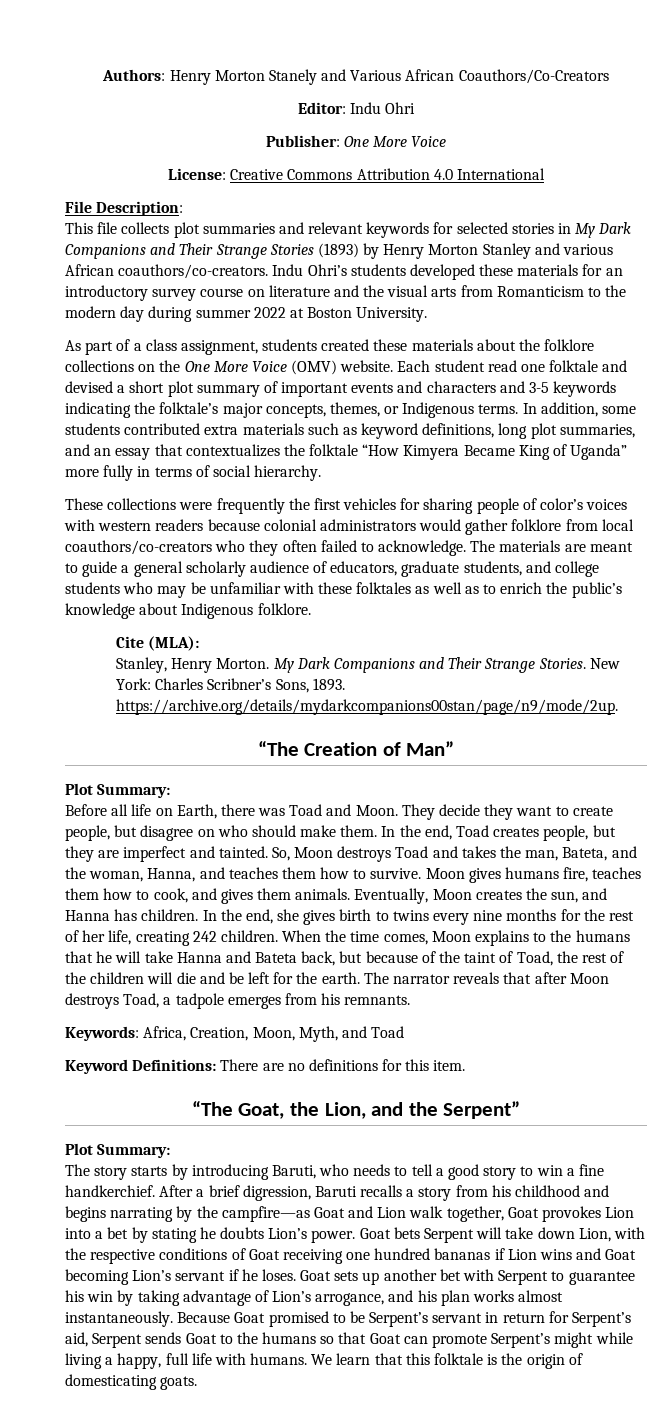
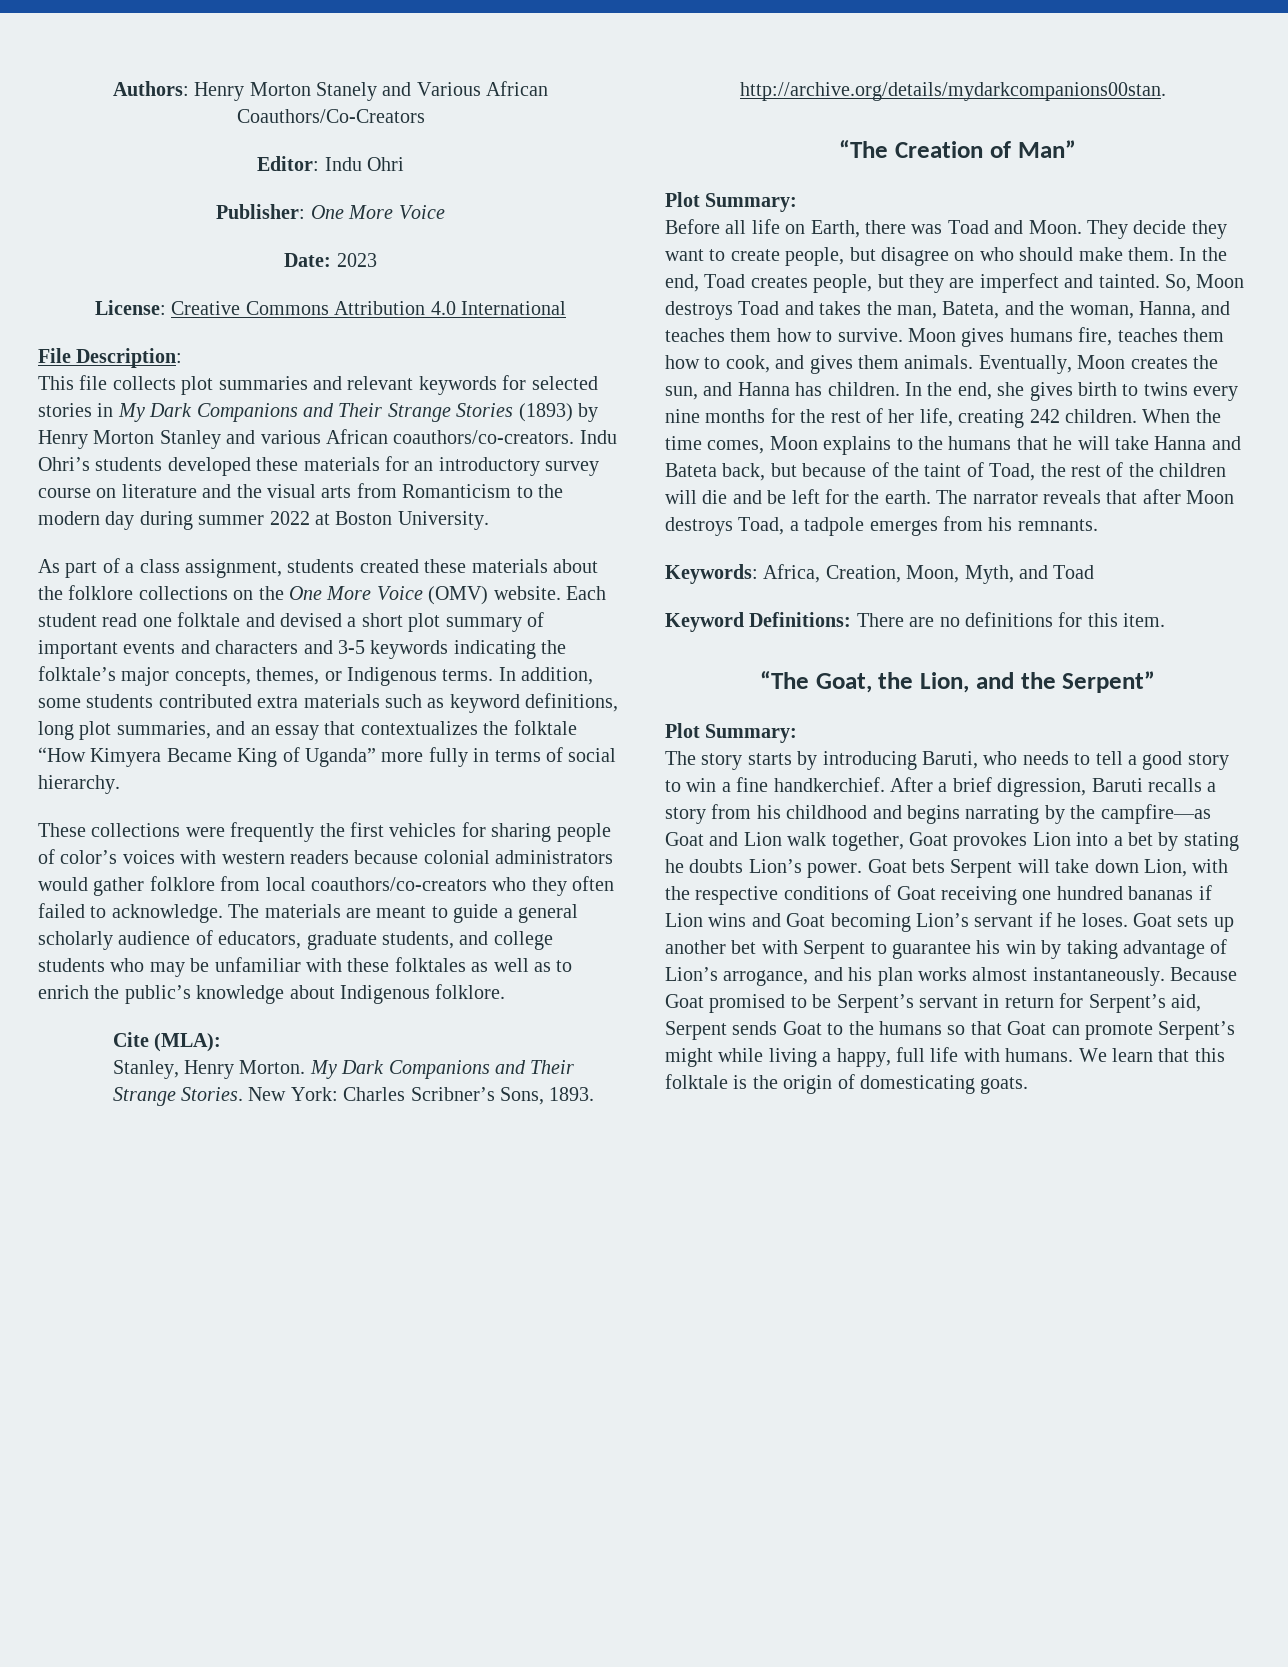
(447, 141) none -> [284,253,377,267] // Date: 2023
[115,699,618,715] https://archive.org/details/mydarkcompanions00stan/page/n9/mode/2up. -> [739,82,1166,101] http://archive.org/details/mydarkcompanions00stan.

